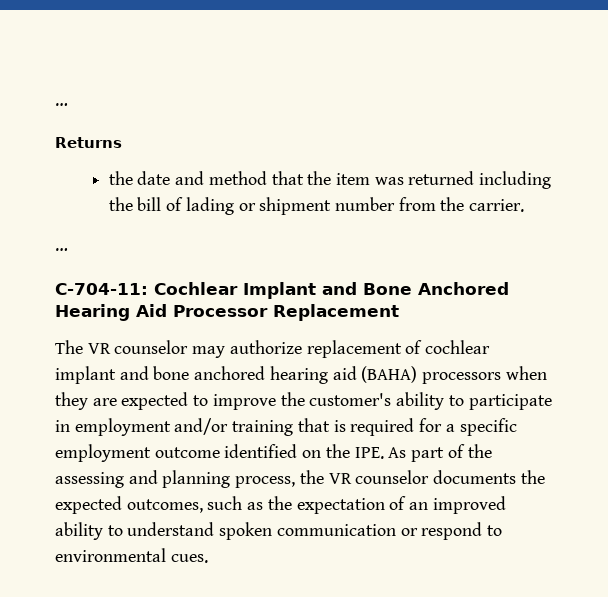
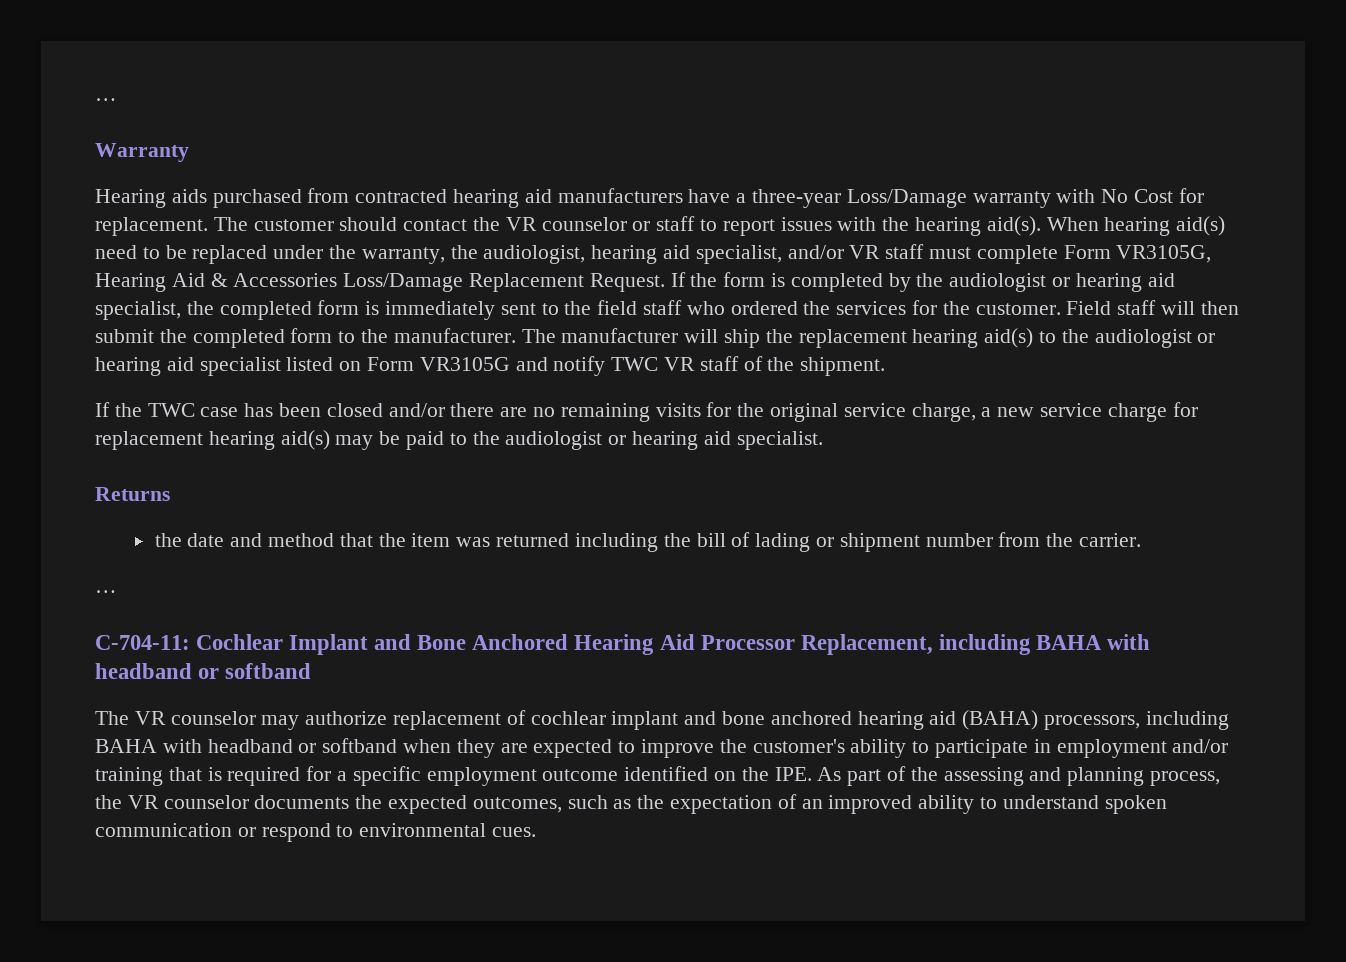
[55,103,68,106] … -> [95,98,117,101] [95,143,189,162] [95,188,1204,208] [95,216,1226,236] [95,244,1212,264] [95,272,1175,292] [95,300,1239,320] [95,328,1216,348] [95,356,886,376] [95,402,1198,422] [95,430,823,450] … // Warranty // Hearing aids purchased from contracted hearing aid manufacturers have a three-year Loss/Damage warranty with No Cost for replacement. The customer should contact the VR counselor or staff to report issues with the hearing aid(s). When hearing aid(s) need to be replaced under the warranty, the audiologist, hearing aid specialist, and/or VR staff must complete Form VR3105G, Hearing Aid & Accessories Loss/Damage Replacement Request. If the form is completed by the audiologist or hearing aid specialist, the completed form is immediately sent to the field staff who ordered the services for the customer. Field staff will then submit the completed form to the manufacturer. The manufacturer will ship the replacement hearing aid(s) to the audiologist or hearing aid specialist listed on Form VR3105G and notify TWC VR staff of the shipment. // If the TWC case has been closed and/or there are no remaining visits for the original service charge, a new service charge for replacement hearing aid(s) may be paid to the audiologist or hearing aid specialist.
[273,304,399,321] Replacement -> [800,634,1150,655] [95,663,312,679] Replacement, including BAHA with headband or softband
[422,372,502,384] processors -> [1044,711,1229,730] [95,738,398,753] processors, including BAHA with headband or softband

